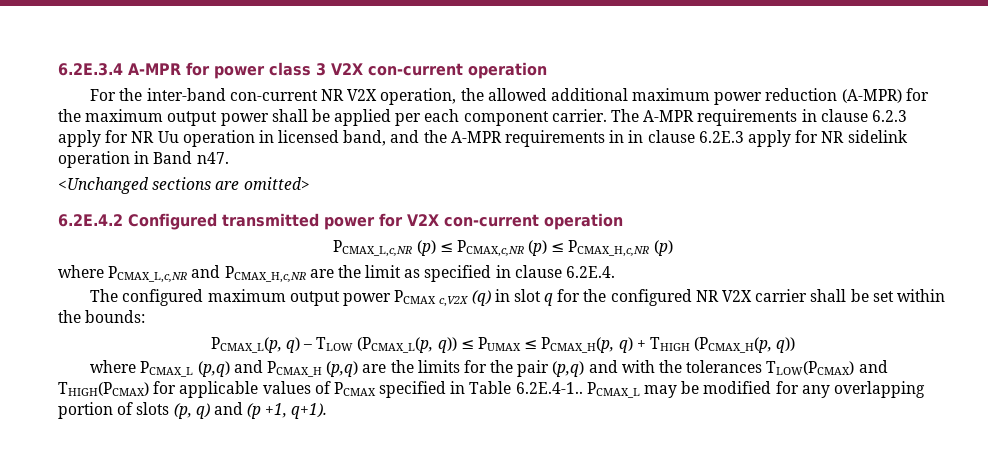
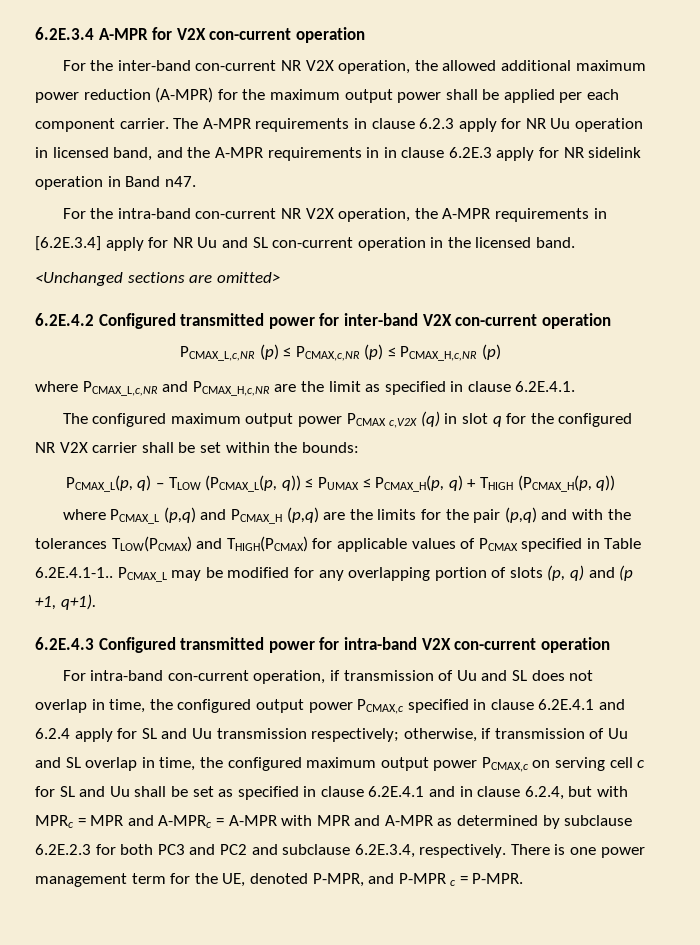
[214,62,326,79] power class 3 -> (173, 33) none
(229, 158) none -> [62,208,607,222] [35,236,576,251] // For the intra-band con-current NR V2X operation, the A-MPR requirements in [6.2E.3.4] apply for NR Uu and SL con-current operation in the licensed band.
(403, 220) none -> [343,313,418,326] inter-band
[566,266,616,278] 6.2E.4. -> [515,381,576,392] 6.2E.4.1.
[515,382,583,394] 6.2E.4-1.. -> [35,567,113,578] 6.2E.4.1-1..
(328, 411) none -> [35,637,610,653] [62,670,594,684] [35,699,626,714] [35,728,629,742] [35,757,646,772] [35,786,629,800] [35,815,633,829] [35,844,645,858] [35,873,524,887] // 6.2E.4.3 Configured transmitted power for intra-band V2X con-current operation // For intra-band con-current operation, if transmission of Uu and SL does not overlap in time, the configured output power PCMAX,c specified in clause 6.2E.4.1 and 6.2.4 apply for SL and Uu transmission respectively; otherwise, if transmission of Uu and SL overlap in time, the configured maximum output power PCMAX,c on serving cell c for SL and Uu shall be set as specified in clause 6.2E.4.1 and in clause 6.2.4, but with MPRc = MPR and A-MPRc = A-MPR with MPR and A-MPR as determined by subclause 6.2E.2.3 for both PC3 and PC2 and subclause 6.2E.3.4, respectively. There is one power management term for the UE, denoted P-MPR, and P-MPR c = P-MPR.

